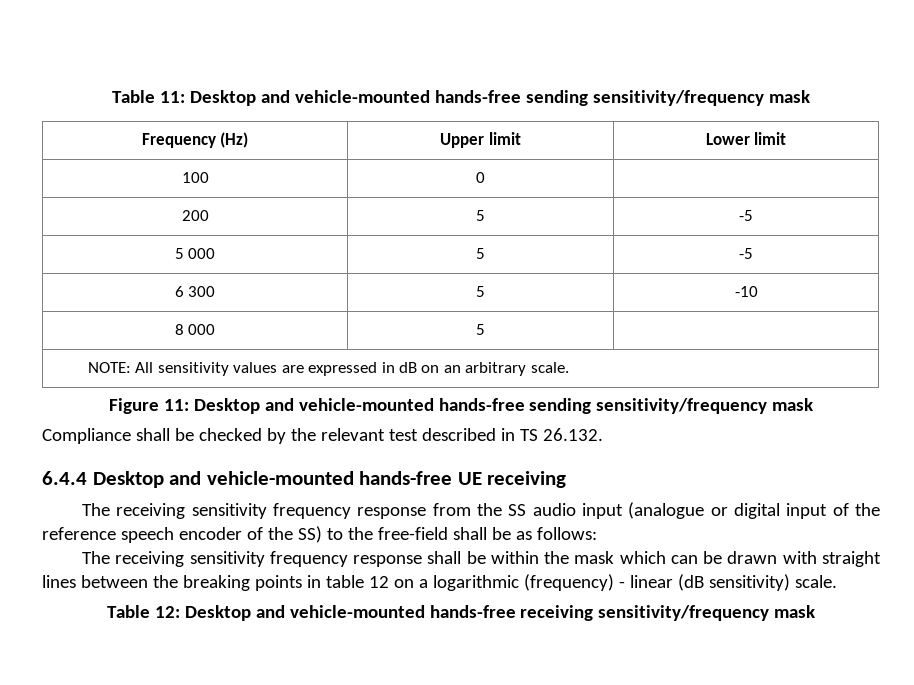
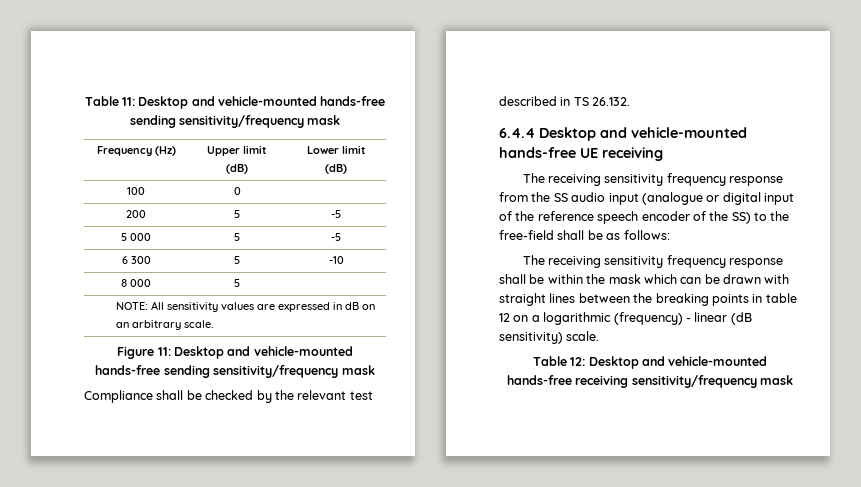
(521, 138) none -> [226,164,248,174] (dB)
(787, 138) none -> [325,164,347,174] (dB)

